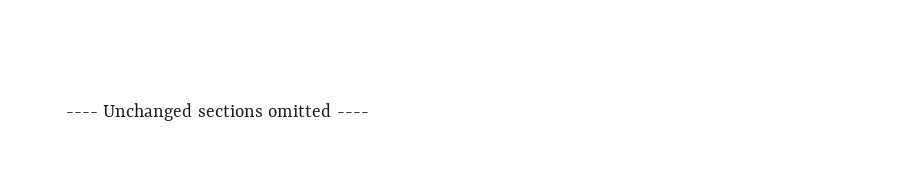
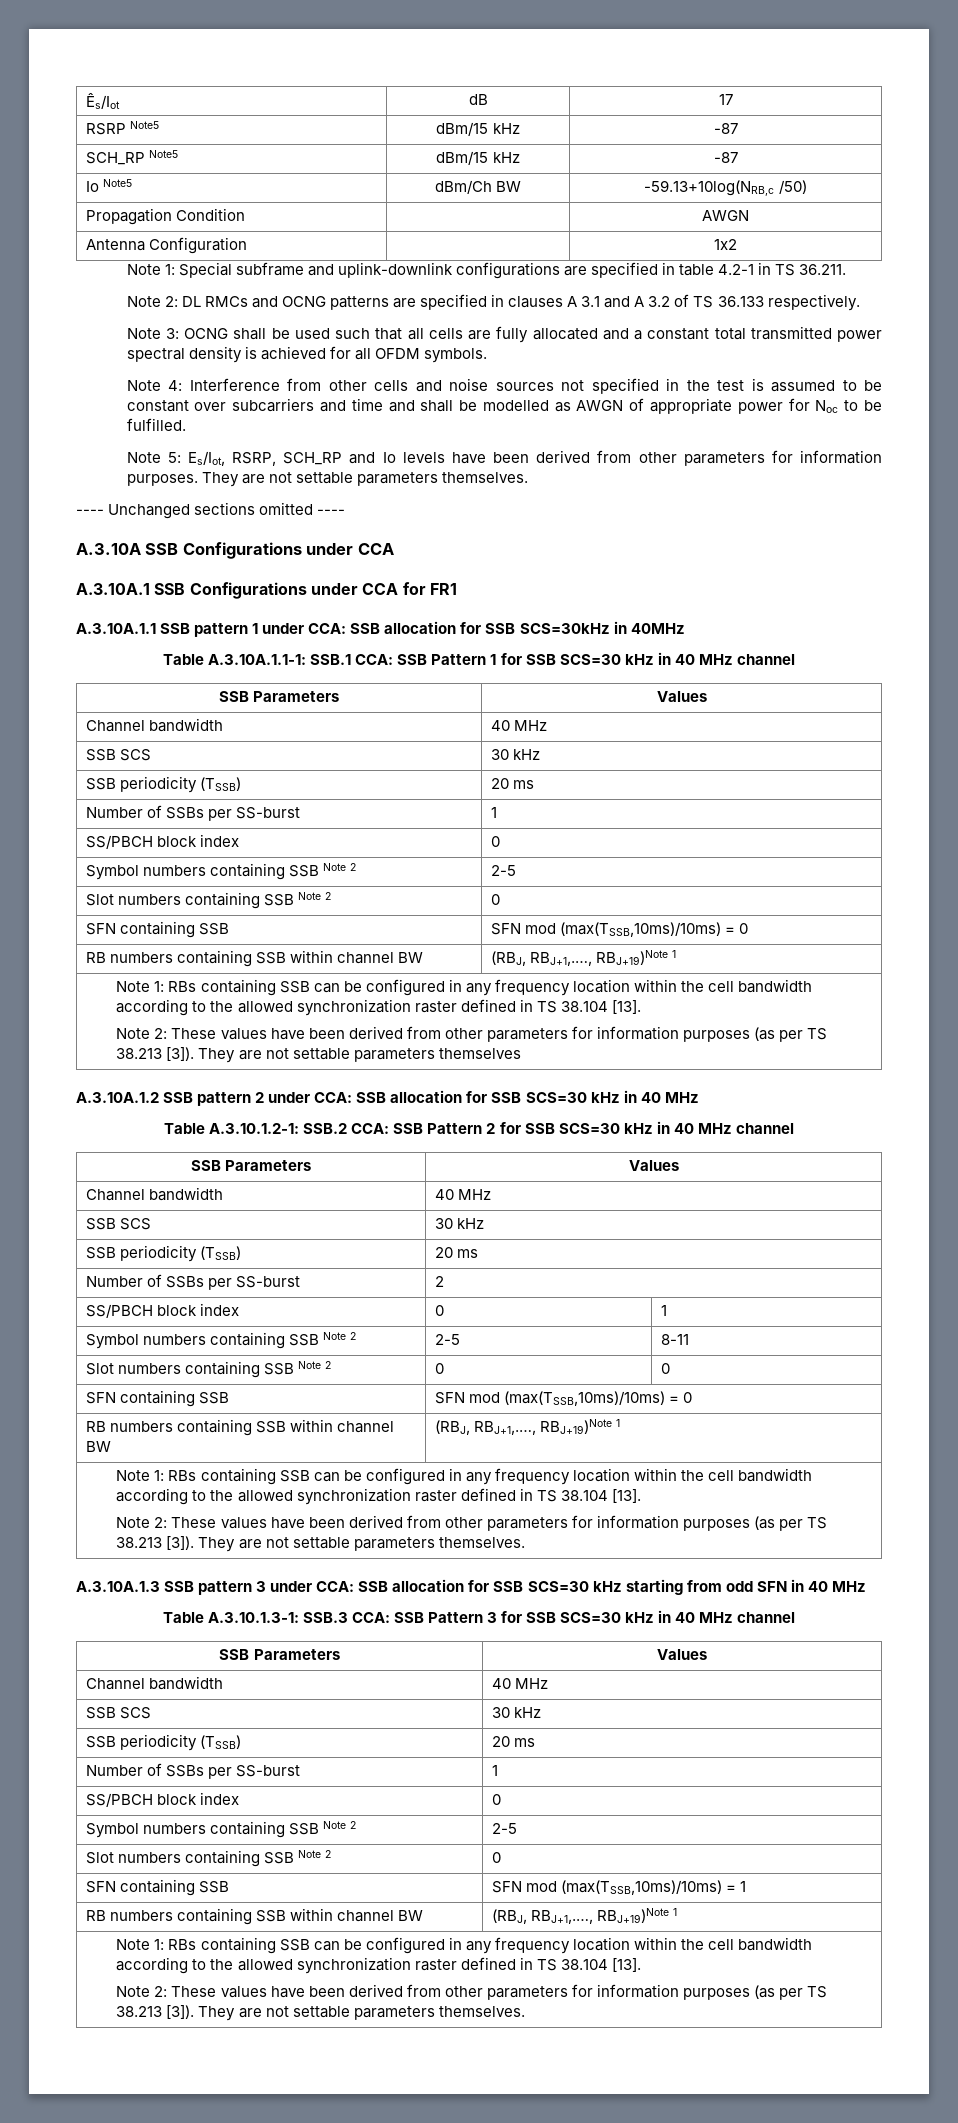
(66, 114) none -> [85,92,120,109] [468,94,488,105] [718,94,733,105] [85,121,160,135] [436,122,520,136] [713,123,738,134] [85,150,179,165] [436,151,520,165] [713,152,738,163] [85,179,133,192] [434,180,522,194] [644,180,807,196] [85,208,246,225] [702,210,750,221] [85,237,248,254] [714,239,738,250] [126,262,847,279] [126,294,860,311] [126,326,883,343] [126,346,487,363] [126,378,883,394] [126,398,882,414] [126,418,186,431] [126,450,883,466] [126,472,528,487] Ês/Iot | dB | 17 // RSRP Note5 | dBm/15 kHz | -87 // SCH_RP Note5 | dBm/15 kHz | -87 // Io Note5 | dBm/Ch BW | -59.13+10log(NRB,c /50) // Propagation Condition | | AWGN // Antenna Configuration | | 1x2 // Note 1: Special subframe and uplink-downlink configurations are specified in table 4.2-1 in TS 36.211. // Note 2: DL RMCs and OCNG patterns are specified in clauses A 3.1 and A 3.2 of TS 36.133 respectively. // Note 3: OCNG shall be used such that all cells are fully allocated and a constant total transmitted power spectral density is achieved for all OFDM symbols. // Note 4: Interference from other cells and noise sources not specified in the test is assumed to be constant over subcarriers and time and shall be modelled as AWGN of appropriate power for Noc to be fulfilled. // Note 5: Es/Iot, RSRP, SCH_RP and Io levels have been derived from other parameters for information purposes. They are not settable parameters themselves. //
(369, 114) none -> [76,542,394,559] [76,582,457,599] [76,621,685,637] [163,652,795,665] [218,691,340,702] [656,691,707,702] [85,718,224,732] [490,720,548,731] [85,749,152,761] [490,749,541,760] [85,776,242,793] [490,778,535,789] [85,805,301,821] [490,807,497,818] [85,834,240,849] [490,836,500,847] [85,863,357,880] [490,865,516,876] [85,892,332,909] [490,894,500,905] [85,921,230,938] [490,922,749,937] [85,950,424,967] [490,950,677,966] [116,979,813,996] [116,999,641,1016] [116,1026,828,1042] [116,1047,521,1063] [76,1090,699,1106] [164,1121,794,1134] [190,1160,312,1171] [628,1160,679,1171] [85,1187,224,1201] [434,1189,492,1200] [85,1218,152,1230] [434,1218,485,1229] [85,1245,242,1262] [434,1247,479,1258] [85,1274,301,1290] [434,1276,444,1287] [85,1303,240,1318] [434,1305,444,1316] [660,1305,667,1316] [85,1332,357,1349] [434,1334,460,1345] [660,1334,689,1345] [85,1361,332,1378] [434,1363,444,1374] [660,1363,670,1374] [85,1390,230,1407] [434,1391,693,1406] [85,1419,395,1436] [85,1441,111,1452] [434,1419,621,1435] [116,1468,813,1485] [116,1488,641,1505] [116,1515,828,1531] [116,1536,525,1552] [76,1579,866,1595] [162,1610,796,1623] [219,1649,340,1660] [657,1649,708,1660] [85,1676,224,1690] [491,1678,549,1689] [85,1707,152,1719] [491,1707,542,1718] [85,1734,242,1751] [491,1736,536,1747] [85,1763,301,1779] [491,1765,498,1776] [85,1792,240,1807] [491,1794,501,1805] [85,1821,357,1838] [491,1823,517,1834] [85,1850,332,1867] [491,1852,501,1863] [85,1879,230,1896] [491,1880,747,1895] [85,1908,424,1925] [491,1908,678,1924] [116,1937,813,1954] [116,1957,641,1974] [116,1984,828,2000] [116,2005,525,2021] // A.3.10A SSB Configurations under CCA // A.3.10A.1 SSB Configurations under CCA for FR1 // A.3.10A.1.1 SSB pattern 1 under CCA: SSB allocation for SSB SCS=30kHz in 40MHz // Table A.3.10A.1.1-1: SSB.1 CCA: SSB Pattern 1 for SSB SCS=30 kHz in 40 MHz channel // SSB Parameters | Values // Channel bandwidth | 40 MHz // SSB SCS | 30 kHz // SSB periodicity (TSSB) | 20 ms // Number of SSBs per SS-burst | 1 // SS/PBCH block index | 0 // Symbol numbers containing SSB Note 2 | 2-5 // Slot numbers containing SSB Note 2 | 0 // SFN containing SSB | SFN mod (max(TSSB,10ms)/10ms) = 0 // RB numbers containing SSB within channel BW | (RBJ, RBJ+1,.…, RBJ+19)Note 1 // Note 1: RBs containing SSB can be configured in any frequency location within the cell bandwidth according to the allowed synchronization raster defined in TS 38.104 [13]. // Note 2: These values have been derived from other parameters for information purposes (as per TS 38.213 [3]). They are not settable parameters themselves // A.3.10A.1.2 SSB pattern 2 under CCA: SSB allocation for SSB SCS=30 kHz in 40 MHz // Table A.3.10.1.2-1: SSB.2 CCA: SSB Pattern 2 for SSB SCS=30 kHz in 40 MHz channel // SSB Parameters | Values // Channel bandwidth | 40 MHz // SSB SCS | 30 kHz // SSB periodicity (TSSB) | 20 ms // Number of SSBs per SS-burst | 2 // SS/PBCH block index | 0 | 1 // Symbol numbers containing SSB Note 2 | 2-5 | 8-11 // Slot numbers containing SSB Note 2 | 0 | 0 // SFN containing SSB | SFN mod (max(TSSB,10ms)/10ms) = 0 // RB numbers containing SSB within channel BW | (RBJ, RBJ+1,.…, RBJ+19)Note 1 // Note 1: RBs containing SSB can be configured in any frequency location within the cell bandwidth according to the allowed synchronization raster defined in TS 38.104 [13]. // Note 2: These values have been derived from other parameters for information purposes (as per TS 38.213 [3]). They are not settable parameters themselves. // A.3.10A.1.3 SSB pattern 3 under CCA: SSB allocation for SSB SCS=30 kHz starting from odd SFN in 40 MHz // Table A.3.10.1.3-1: SSB.3 CCA: SSB Pattern 3 for SSB SCS=30 kHz in 40 MHz channel // SSB Parameters | Values // Channel bandwidth | 40 MHz // SSB SCS | 30 kHz // SSB periodicity (TSSB) | 20 ms // Number of SSBs per SS-burst | 1 // SS/PBCH block index | 0 // Symbol numbers containing SSB Note 2 | 2-5 // Slot numbers containing SSB Note 2 | 0 // SFN containing SSB | SFN mod (max(TSSB,10ms)/10ms) = 1 // RB numbers containing SSB within channel BW | (RBJ, RBJ+1,.…, RBJ+19)Note 1 // Note 1: RBs containing SSB can be configured in any frequency location within the cell bandwidth according to the allowed synchronization raster defined in TS 38.104 [13]. // Note 2: These values have been derived from other parameters for information purposes (as per TS 38.213 [3]). They are not settable parameters themselves.

